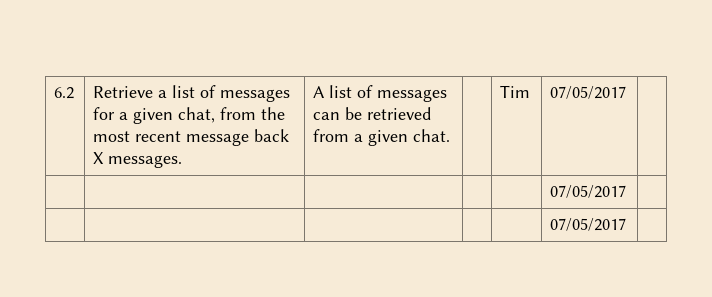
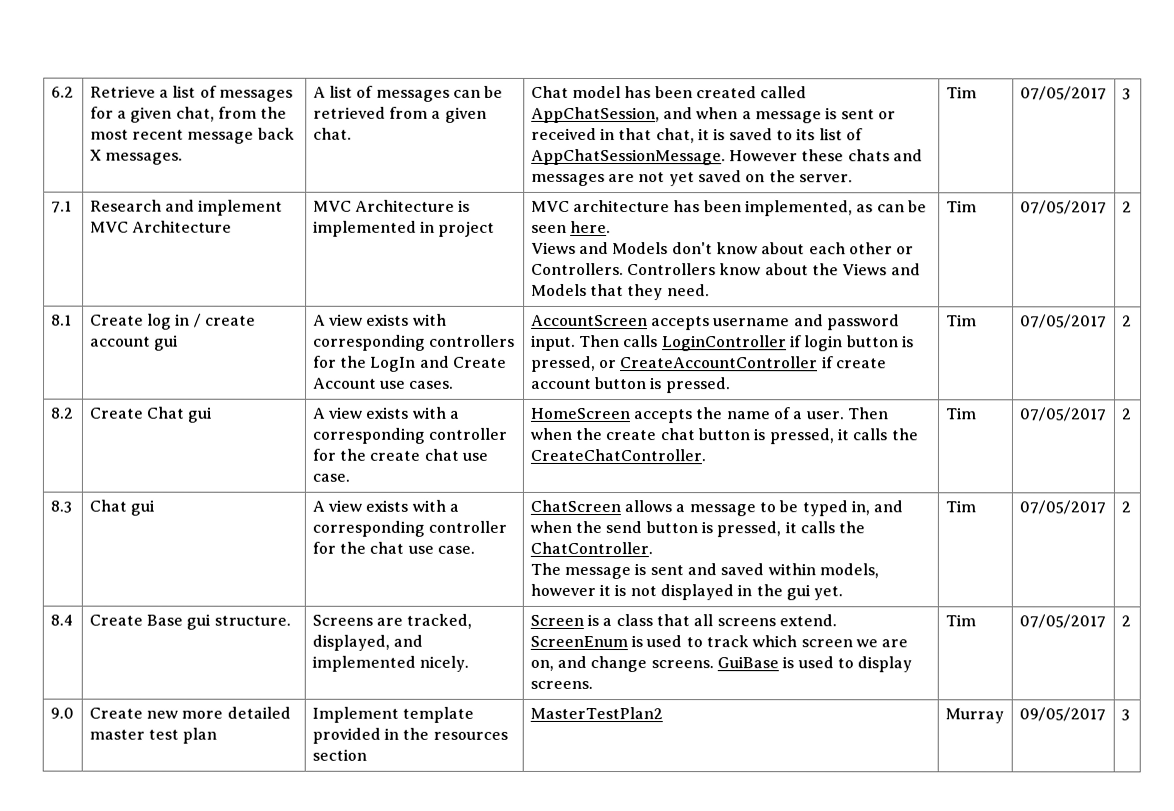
[500,85,531,98] [550,86,627,99] [550,185,627,198] [550,218,627,231] | Tim | 07/05/2017 | // | | | | | 07/05/2017 | // | | | | | 07/05/2017 | -> [530,85,808,99] [530,106,896,124] [530,127,863,144] [530,148,923,166] [530,170,853,187] [945,86,977,99] [1019,86,1107,101] [1121,88,1131,100] [50,200,72,213] [89,199,284,216] [89,220,232,233] [312,199,471,212] [312,220,496,237] [530,199,927,217] [530,220,611,234] [530,241,915,255] [530,262,921,276] [530,283,710,301] [945,200,977,213] [1019,200,1107,215] [1121,201,1132,213] [50,314,72,326] [89,313,256,330] [89,334,179,351] [312,313,447,326] [312,334,515,351] [312,355,507,372] [312,377,455,389] [530,314,900,331] [530,334,914,352] [530,355,887,373] [530,377,731,394] [945,314,977,327] [1019,314,1107,329] [1121,315,1132,327] [49,407,73,419] [88,406,213,423] [311,406,459,419] [311,427,507,444] [311,448,488,461] [311,473,350,482] [529,407,888,424] [529,427,918,445] [529,448,706,462] [944,407,976,420] [1018,407,1106,422] [1120,408,1131,420] [49,500,72,513] [88,499,155,516] [311,499,459,512] [311,520,507,537] [311,541,475,554] [529,499,904,517] [529,520,866,538] [529,541,653,555] [529,562,879,580] [529,583,844,601] [944,500,976,513] [1018,500,1106,515] [1120,501,1131,513] [49,614,73,626] [88,613,291,630] [311,613,473,629] [311,634,423,651] [311,655,469,672] [529,613,837,627] [529,635,909,648] [529,655,913,673] [529,680,593,690] [944,614,976,627] [1018,614,1106,629] [1120,615,1131,627] [49,707,74,719] [88,706,291,719] [88,727,218,744] [311,706,474,723] [311,727,508,744] [311,748,367,761] [529,706,663,720] [944,708,1004,724] [1018,707,1106,722] [1120,709,1130,721] Chat model has been created called AppChatSession, and when a message is sent or received in that chat, it is saved to its list of AppChatSessionMessage. However these chats and messages are not yet saved on the server. | Tim | 07/05/2017 | 3 // 7.1 | Research and implement MVC Architecture | MVC Architecture is implemented in project | MVC architecture has been implemented, as can be seen here. // Views and Models don't know about each other or Controllers. Controllers know about the Views and Models that they need. | Tim | 07/05/2017 | 2 // 8.1 | Create log in / create account gui | A view exists with corresponding controllers for the LogIn and Create Account use cases. | AccountScreen accepts username and password input. Then calls LoginController if login button is pressed, or CreateAccountController if create account button is pressed. | Tim | 07/05/2017 | 2 // 8.2 | Create Chat gui | A view exists with a corresponding controller for the create chat use case. | HomeScreen accepts the name of a user. Then when the create chat button is pressed, it calls the CreateChatController. | Tim | 07/05/2017 | 2 // 8.3 | Chat gui | A view exists with a corresponding controller for the chat use case. | ChatScreen allows a message to be typed in, and when the send button is pressed, it calls the ChatController. // The message is sent and saved within models, however it is not displayed in the gui yet. | Tim | 07/05/2017 | 2 // 8.4 | Create Base gui structure. | Screens are tracked, displayed, and implemented nicely. | Screen is a class that all screens extend. ScreenEnum is used to track which screen we are on, and change screens. GuiBase is used to display screens. | Tim | 07/05/2017 | 2 // 9.0 | Create new more detailed master test plan | Implement template provided in the resources section | MasterTestPlan2 | Murray | 09/05/2017 | 3

